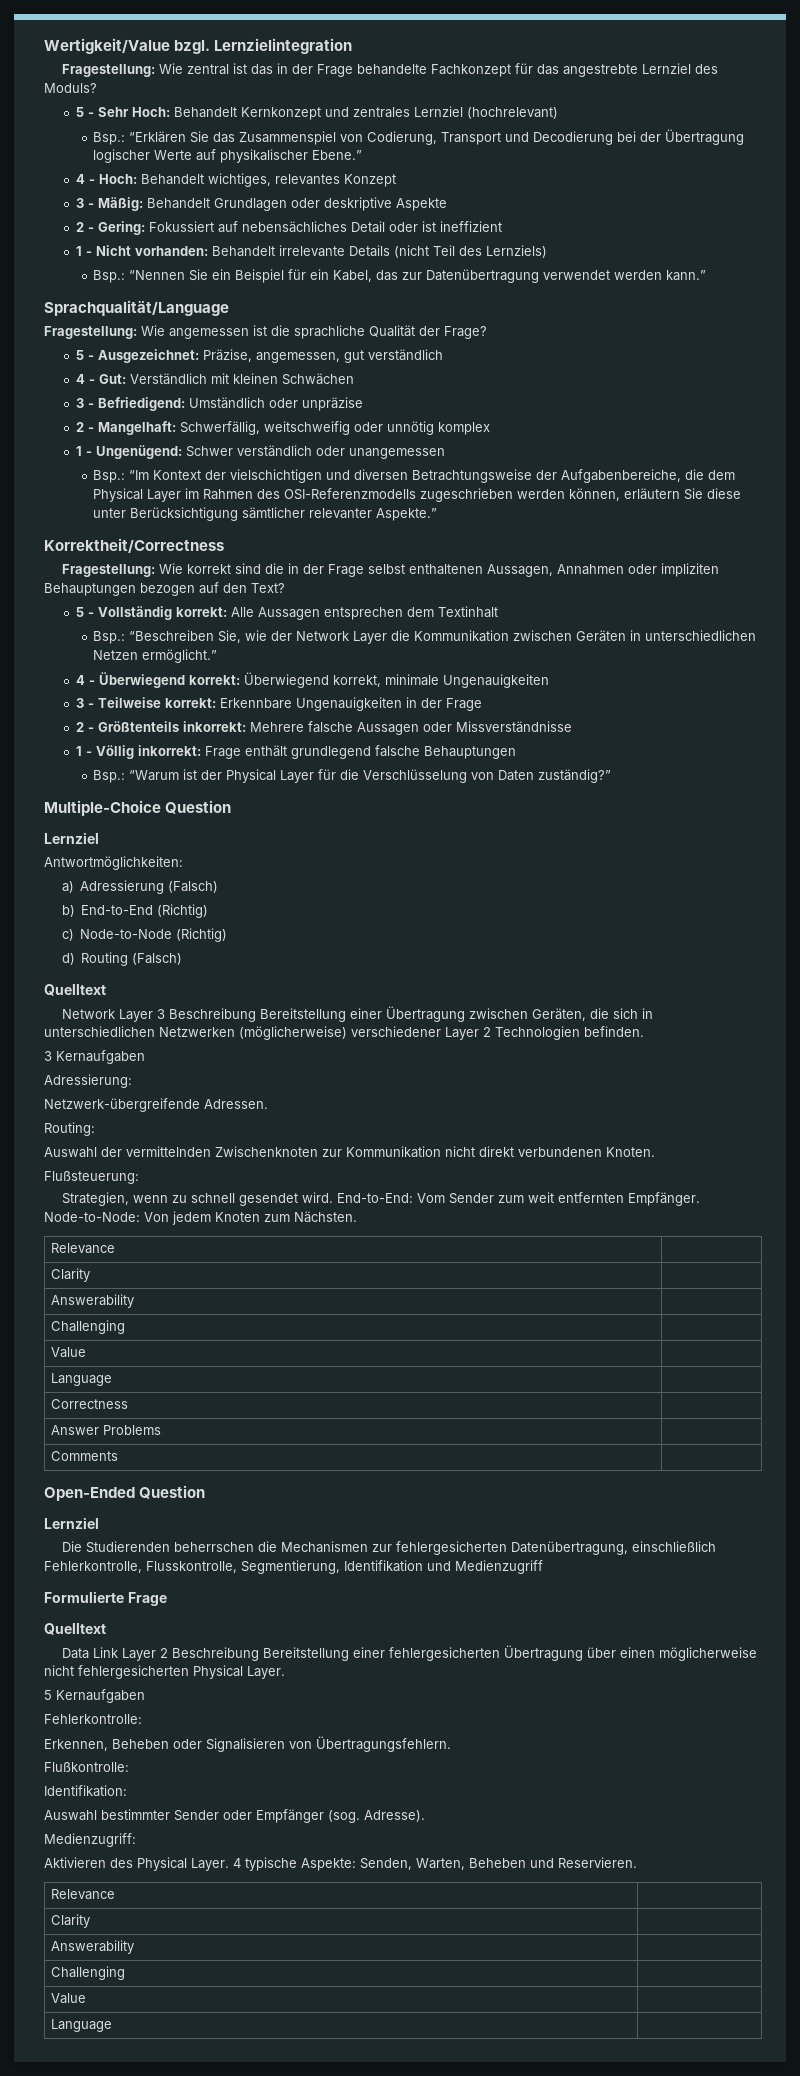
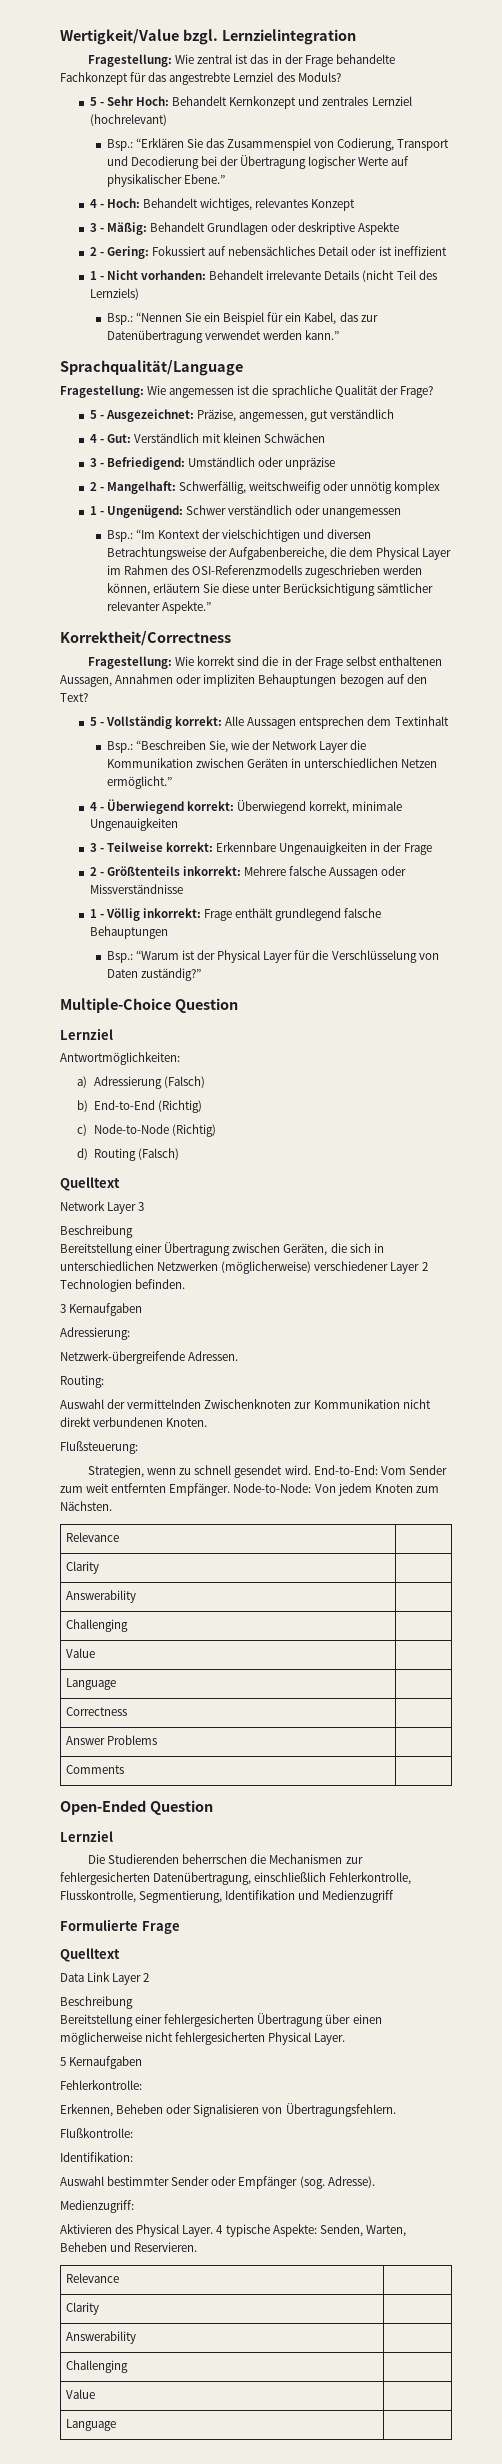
[169,1008,257,1022] Beschreibung -> [60,1225,133,1238] // Beschreibung //
[172,1647,260,1661] Beschreibung -> [60,1996,133,2009] // Beschreibung //

